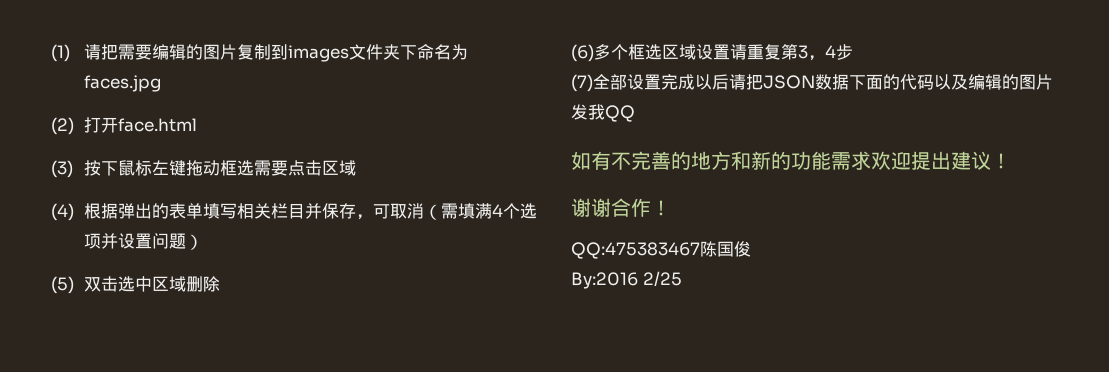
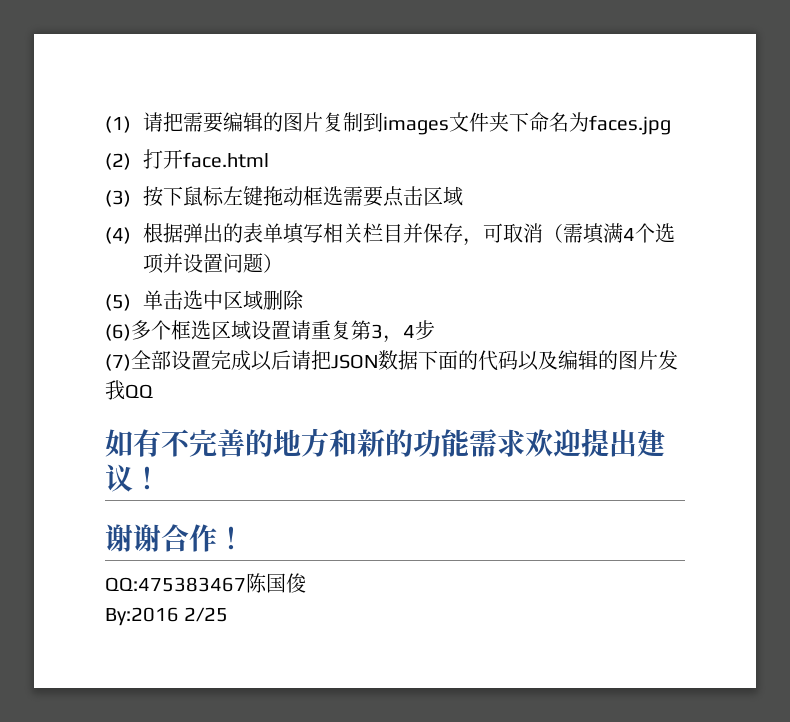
[83,277,101,292] 双 -> [142,290,163,310] 单

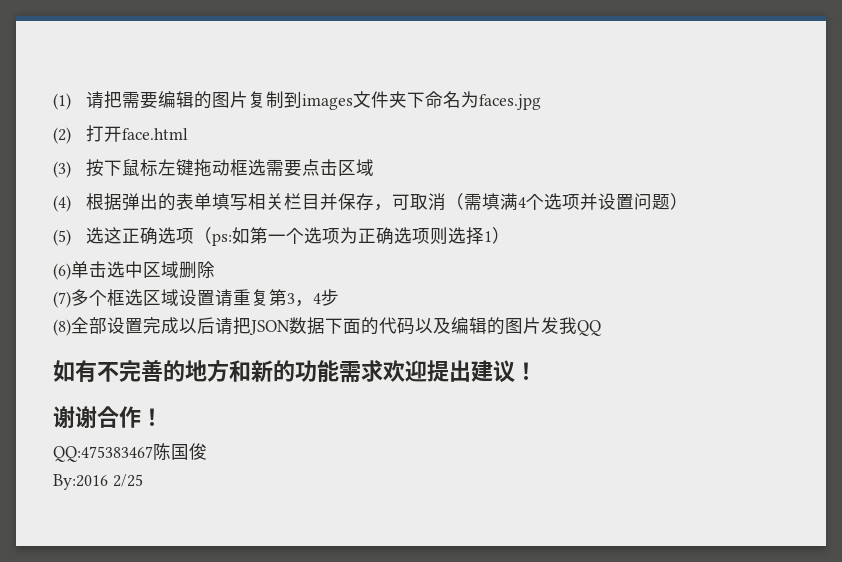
(131, 302) none -> [86,227,511,246] [53,263,71,280] 选这正确选项（ps:如第一个选项为正确选项则选择1） // (6)
[105,324,131,341] (6) -> [53,291,71,308] (7)
[105,354,131,371] (7) -> [53,319,71,336] (8)

